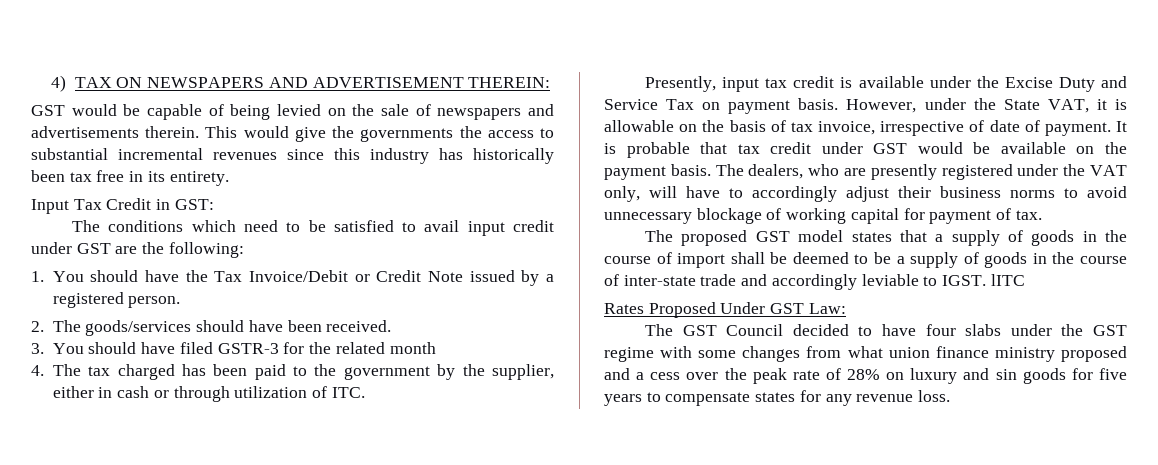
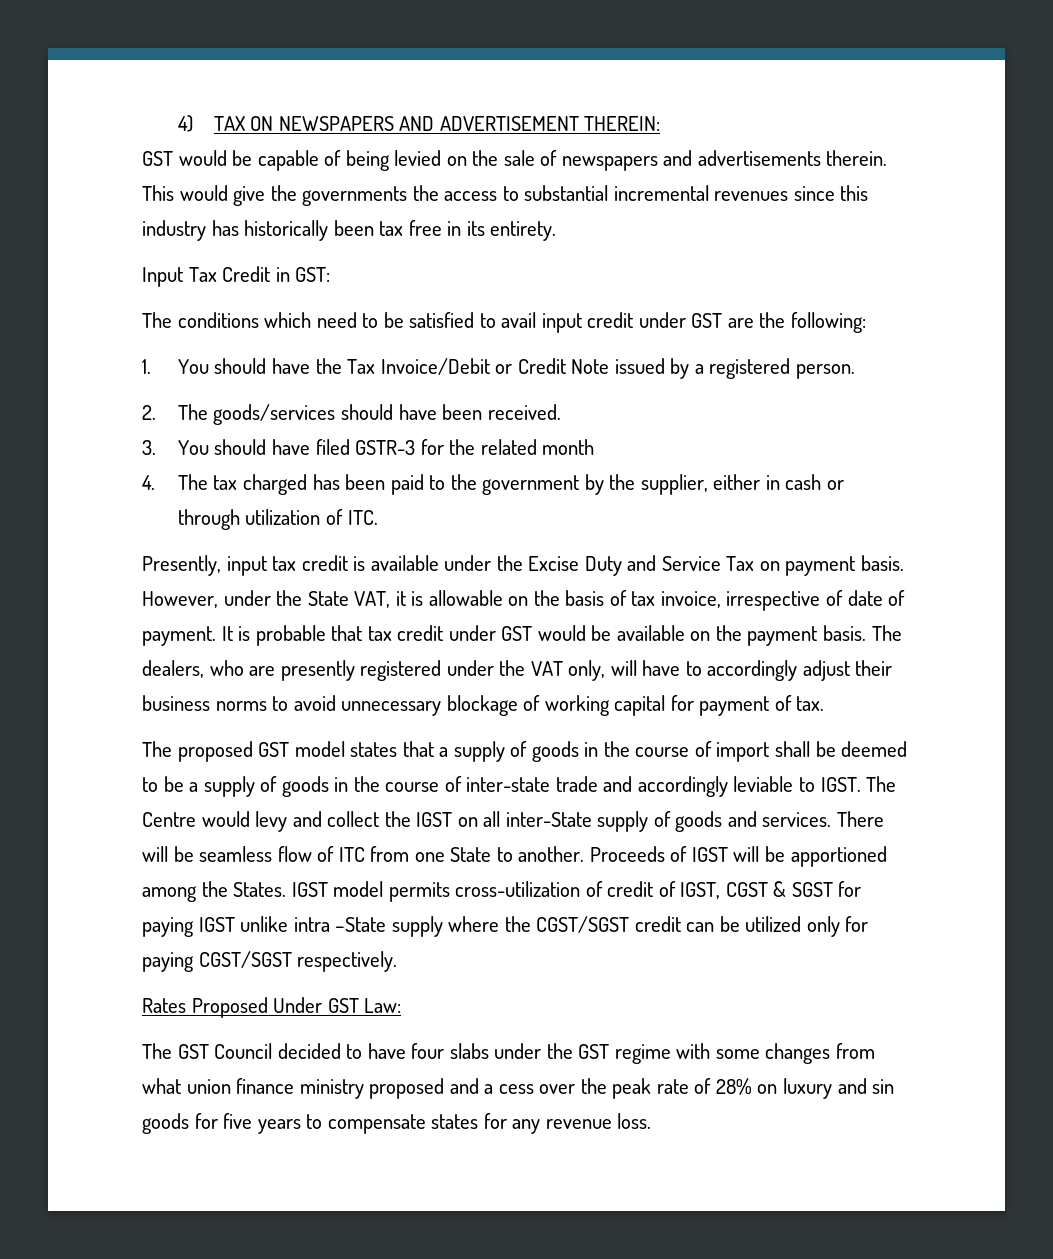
[990,274,1025,286] lITC -> [866,776,897,792] [142,811,885,832] [142,846,887,867] [142,881,862,902] [142,916,869,937] [142,951,398,972] The Centre would levy and collect the IGST on all inter-State supply of goods and services. There will be seamless flow of ITC from one State to another. Proceeds of IGST will be apportioned among the States. IGST model permits cross-utilization of credit of IGST, CGST & SGST for paying IGST unlike intra –State supply where the CGST/SGST credit can be utilized only for paying CGST/SGST respectively.

